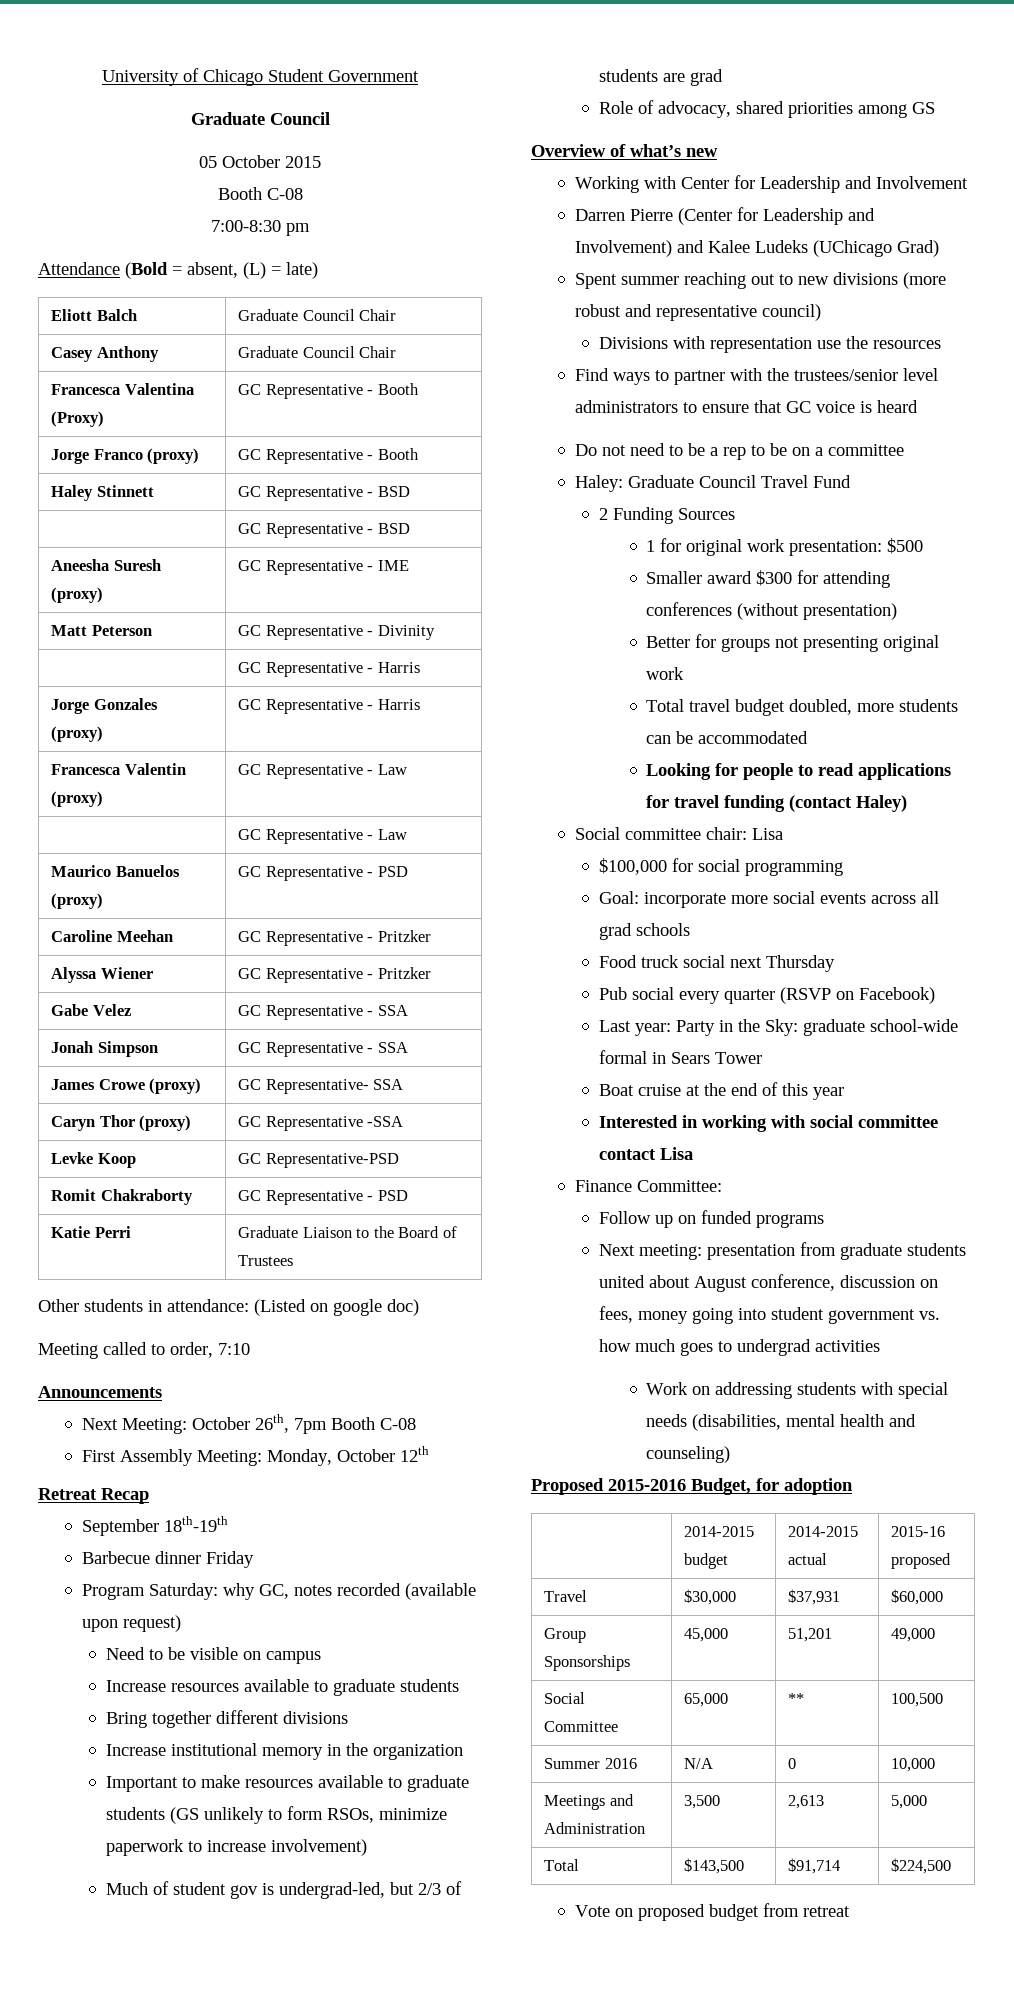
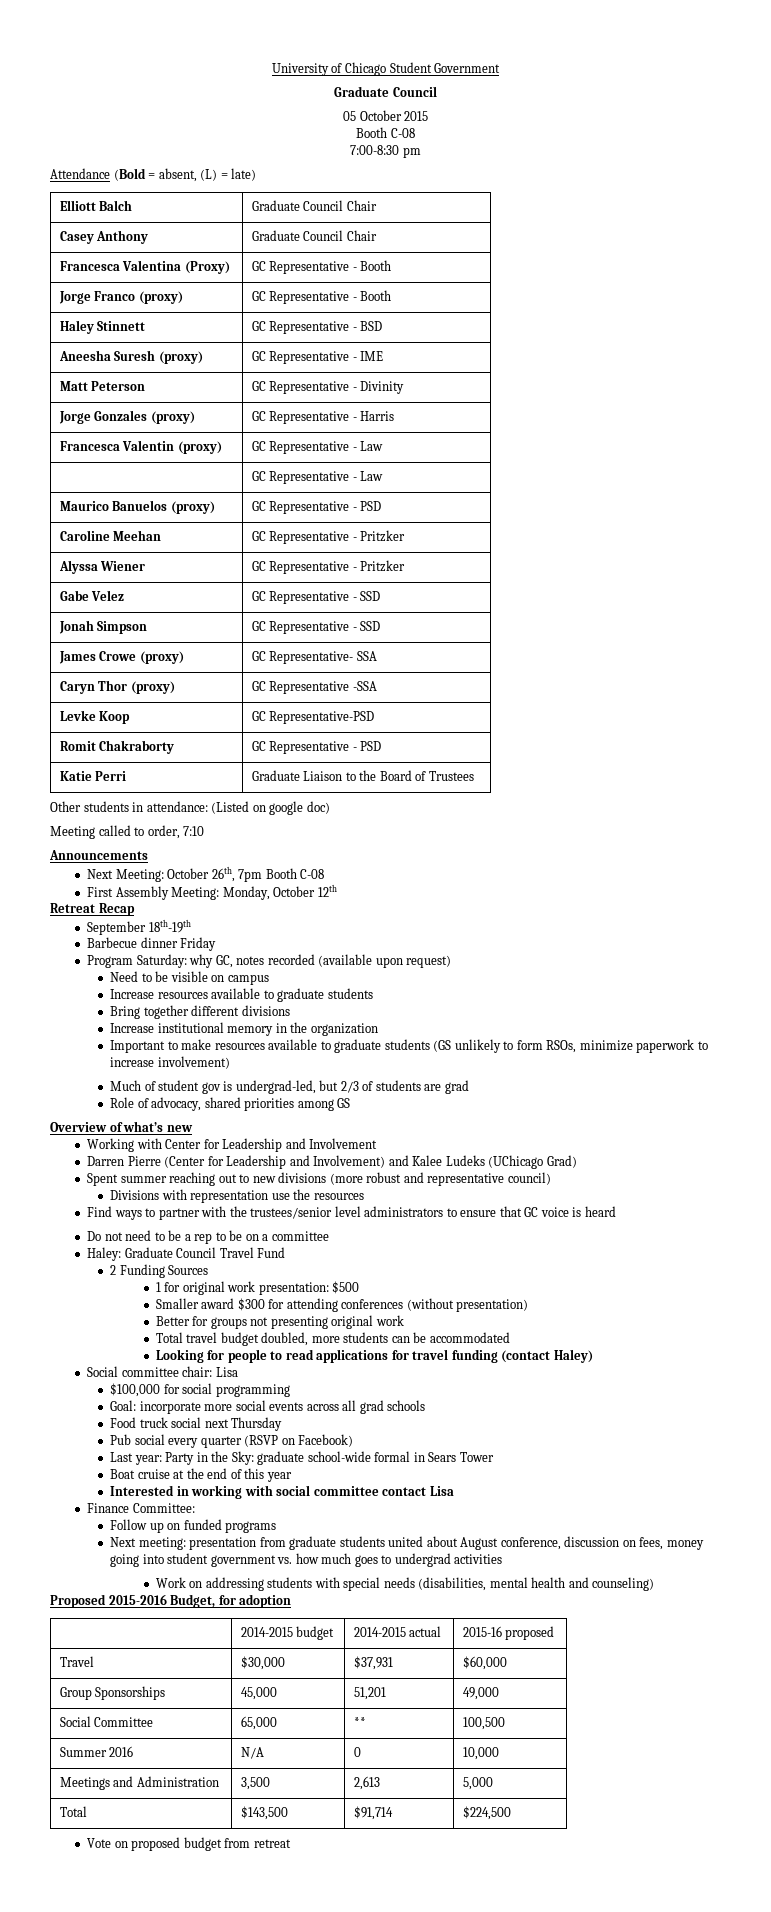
[51,309,93,321] Eliott -> [59,200,96,211] Elliott
[238,523,410,538] // | GC Representative - BSD -> (383, 326) none
[238,662,420,677] // | GC Representative - Harris -> (405, 387) none
[377,1005,408,1016] SSA -> [360,591,381,601] SSD
[377,1042,408,1053] SSA -> [360,621,381,631] SSD

